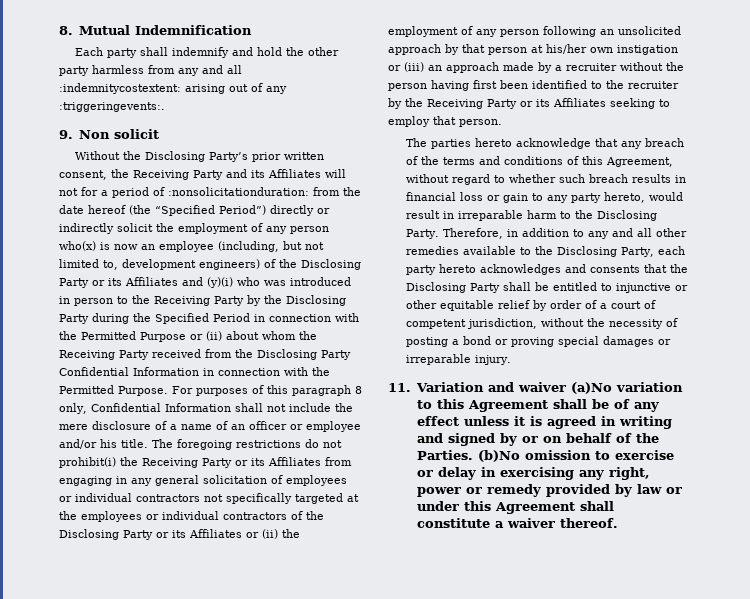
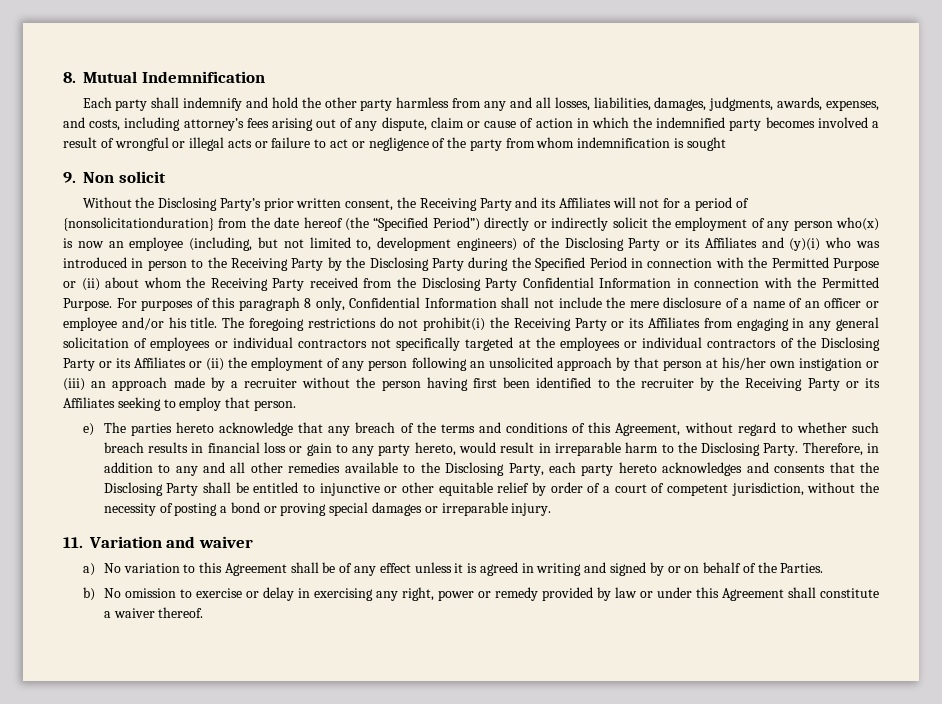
[59,83,287,94] [59,102,165,112] :indemnitycostextent: arising out of any :triggeringevents:. -> [554,97,879,111] [63,117,879,131] [63,137,726,151] losses, liabilities, damages, judgments, awards, expenses, and costs, including attorney’s fees arising out of any dispute, claim or cause of action in which the indemnified party becomes involved a result of wrongful or illegal acts or failure to act or negligence of the party from whom indemnification is sought
[168,187,309,196] :nonsolicitationduration: -> [63,217,214,231] {nonsolicitationduration}
(502, 123) none -> [83,423,95,436] e)
[571,382,613,394] (a)No -> [83,563,121,576] // a) No
[477,450,520,462] (b)No -> [83,587,121,601] // b) No

